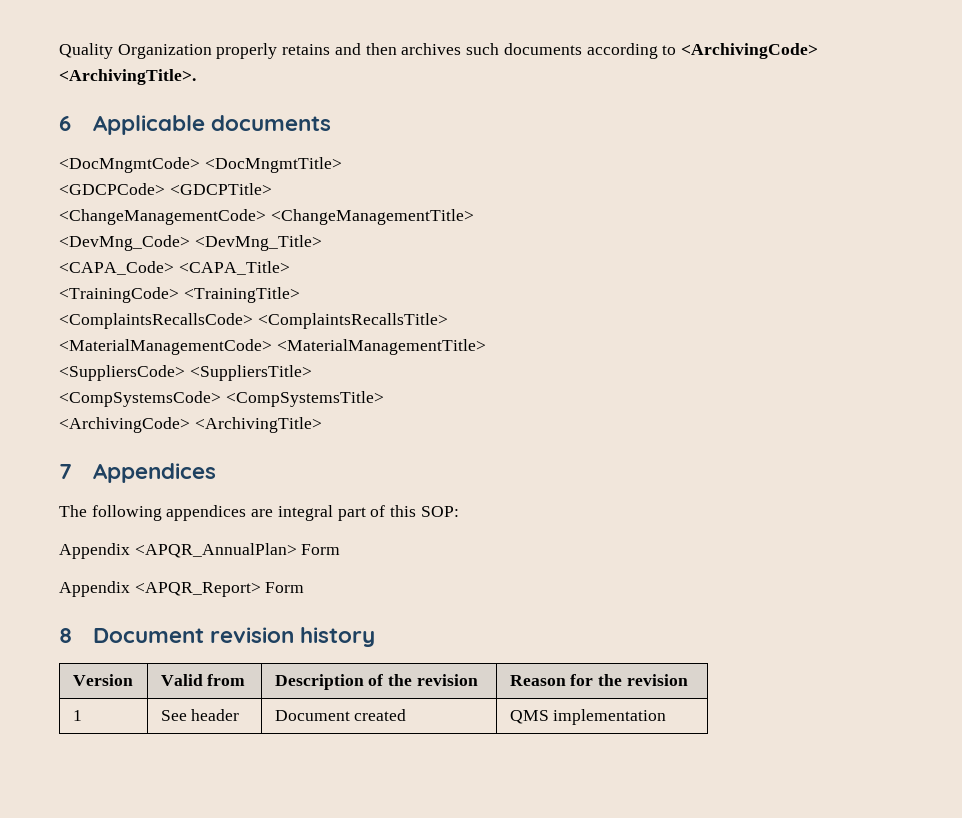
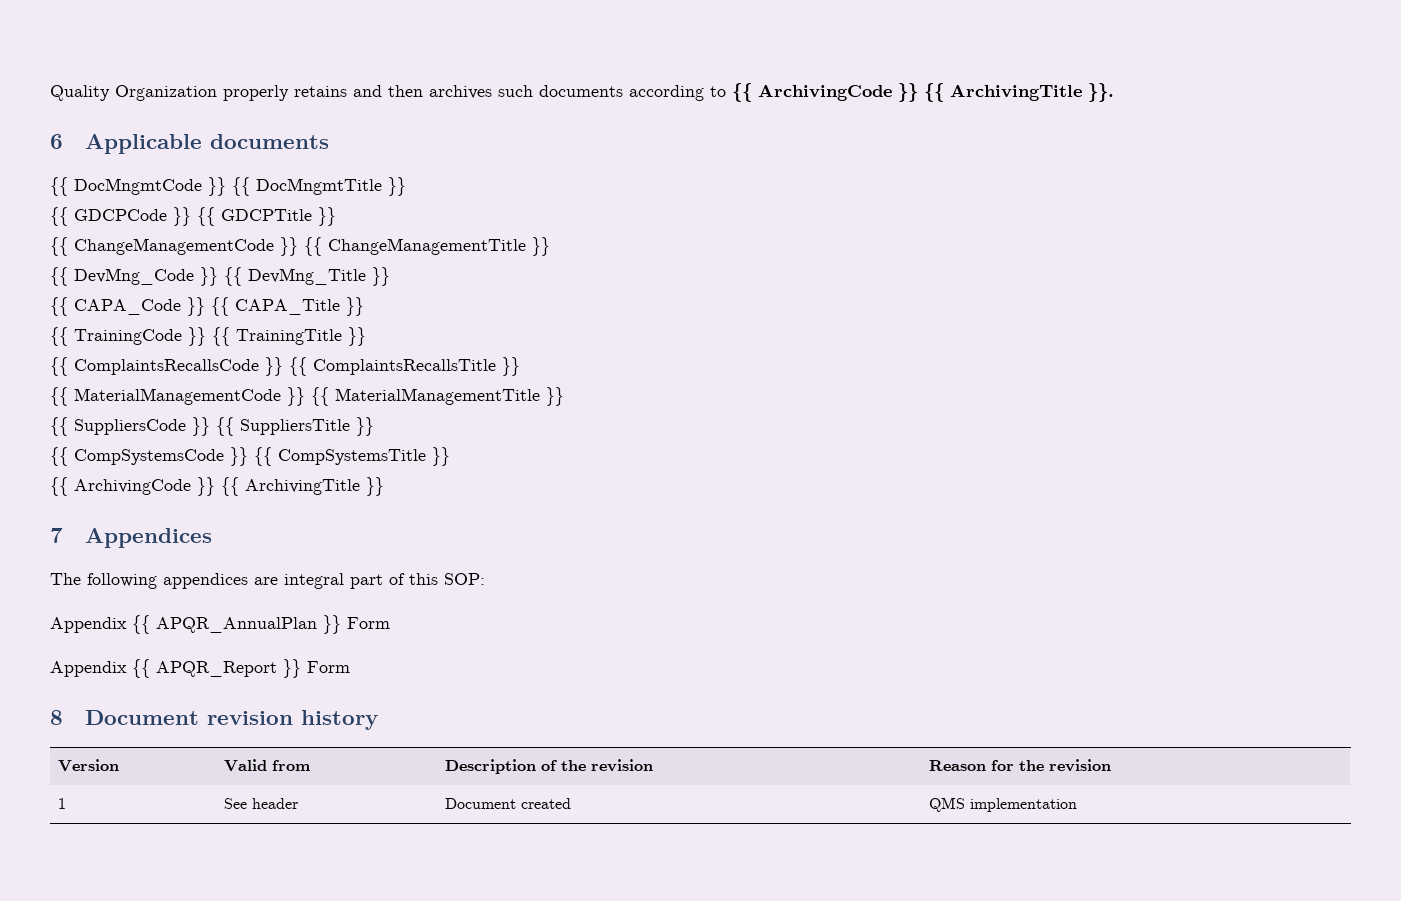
[680,43,818,59] [59,69,196,85] [59,115,332,135] [59,157,342,173] [59,183,272,195] [59,209,474,225] [59,235,322,251] [59,261,290,275] [59,287,300,303] [59,313,448,329] [59,339,486,355] [59,365,312,381] [59,391,384,407] [59,417,322,433] <ArchivingCode> <ArchivingTitle>. // 6 Applicable documents // <DocMngmtCode> <DocMngmtTitle> // <GDCPCode> <GDCPTitle> // <ChangeManagementCode> <ChangeManagementTitle> // <DevMng_Code> <DevMng_Title> // <CAPA_Code> <CAPA_Title> // <TrainingCode> <TrainingTitle> // <ComplaintsRecallsCode> <ComplaintsRecallsTitle> // <MaterialManagementCode> <MaterialManagementTitle> // <SuppliersCode> <SuppliersTitle> // <CompSystemsCode> <CompSystemsTitle> // <ArchivingCode> <ArchivingTitle> -> [732,83,1114,102] [50,134,329,154] [50,177,406,196] [50,207,336,226] [50,237,550,256] [50,267,390,286] [50,297,364,316] [50,327,366,346] [50,357,520,376] [50,387,564,406] [50,417,374,436] [50,447,450,466] [50,477,384,496] {{ ArchivingCode }} {{ ArchivingTitle }}. // 6 Applicable documents // {{ DocMngmtCode }} {{ DocMngmtTitle }} // {{ GDCPCode }} {{ GDCPTitle }} // {{ ChangeManagementCode }} {{ ChangeManagementTitle }} // {{ DevMng_Code }} {{ DevMng_Title }} // {{ CAPA_Code }} {{ CAPA_Title }} // {{ TrainingCode }} {{ TrainingTitle }} // {{ ComplaintsRecallsCode }} {{ ComplaintsRecallsTitle }} // {{ MaterialManagementCode }} {{ MaterialManagementTitle }} // {{ SuppliersCode }} {{ SuppliersTitle }} // {{ CompSystemsCode }} {{ CompSystemsTitle }} // {{ ArchivingCode }} {{ ArchivingTitle }}
[134,543,297,558] <APQR_AnnualPlan> -> [132,615,341,634] {{ APQR_AnnualPlan }}
[134,582,261,597] <APQR_Report> -> [132,659,301,678] {{ APQR_Report }}

